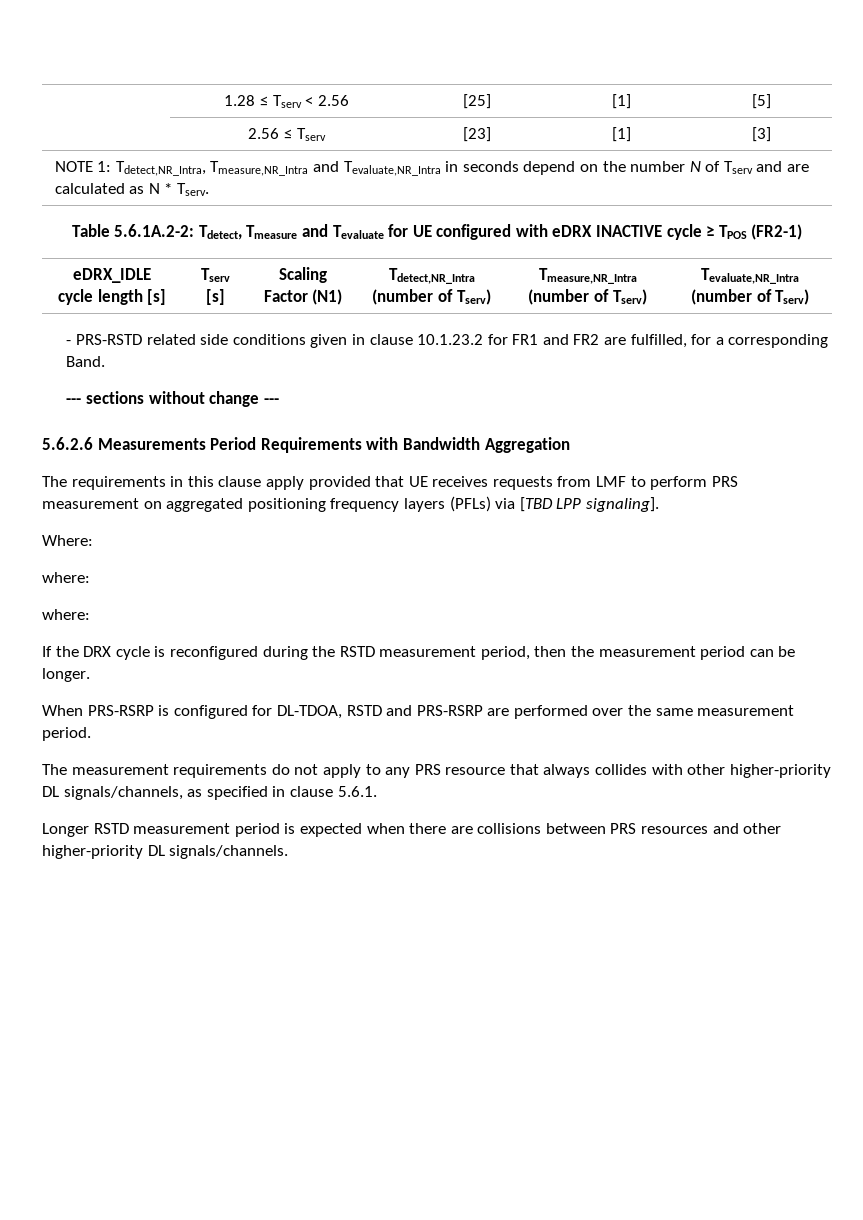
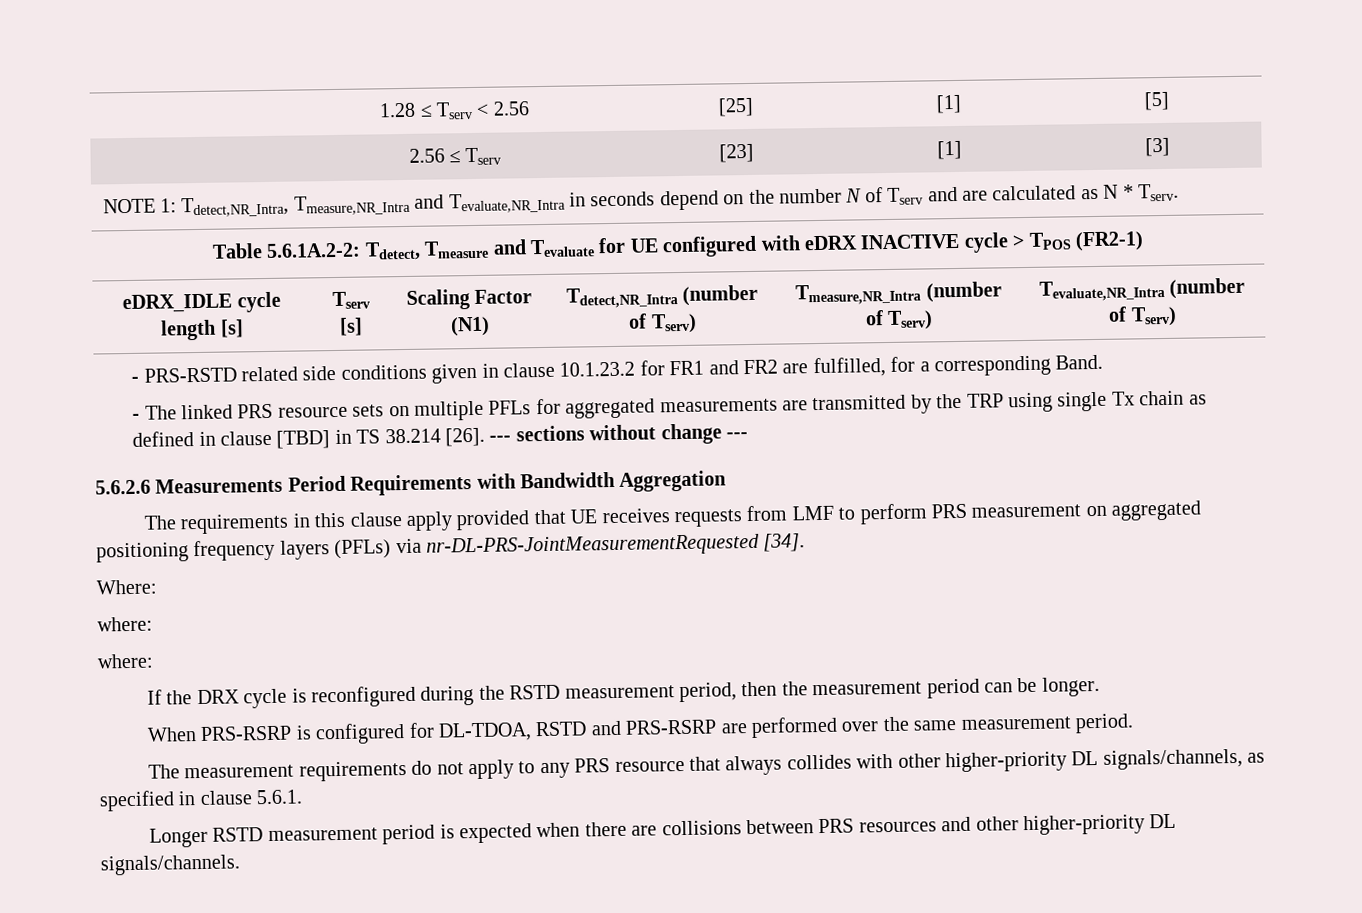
[706,226,715,237] ≥ -> [1012,234,1026,248] >
(106, 361) none -> [132,390,1207,421] [132,427,485,449] - The linked PRS resource sets on multiple PFLs for aggregated measurements are transmitted by the TRP using single Tx chain as defined in clause [TBD] in TS 38.214 [26].
[519,497,659,512] [TBD LPP signaling]. -> [426,533,806,558] nr-DL-PRS-JointMeasurementRequested [34].

